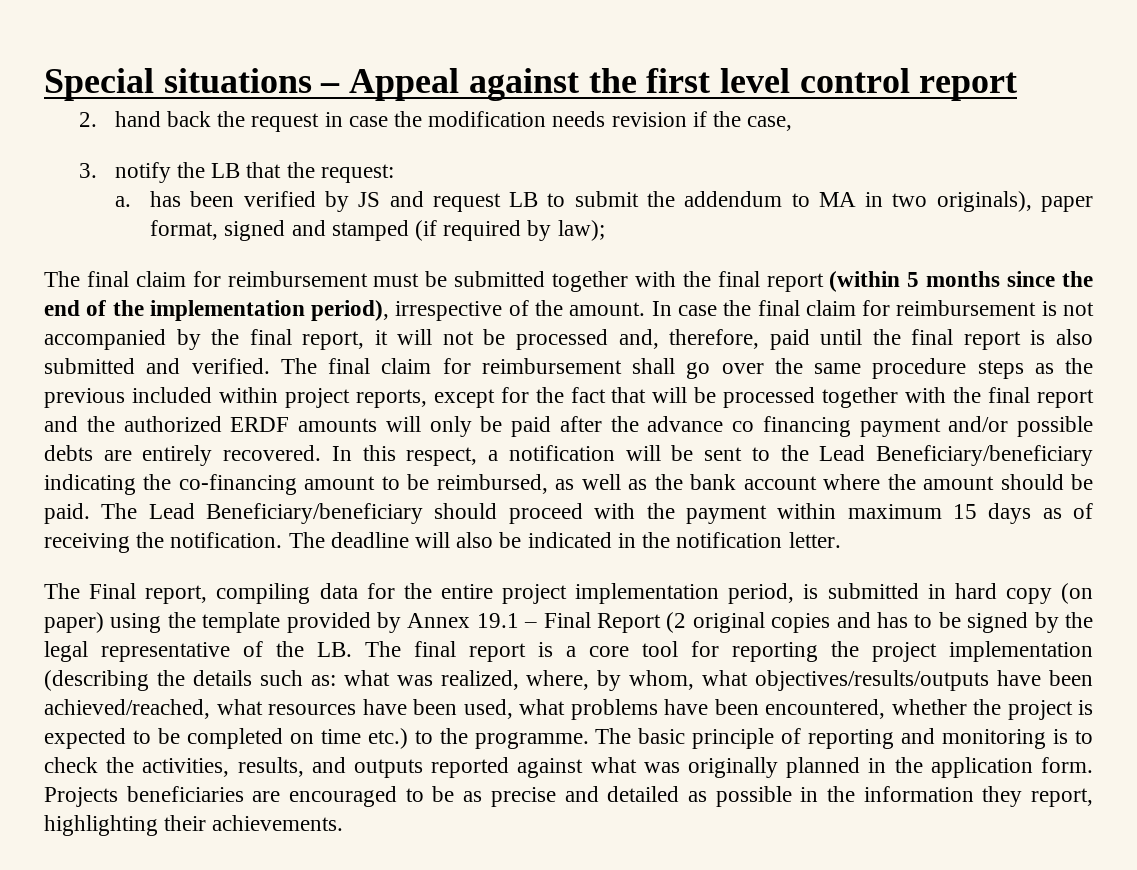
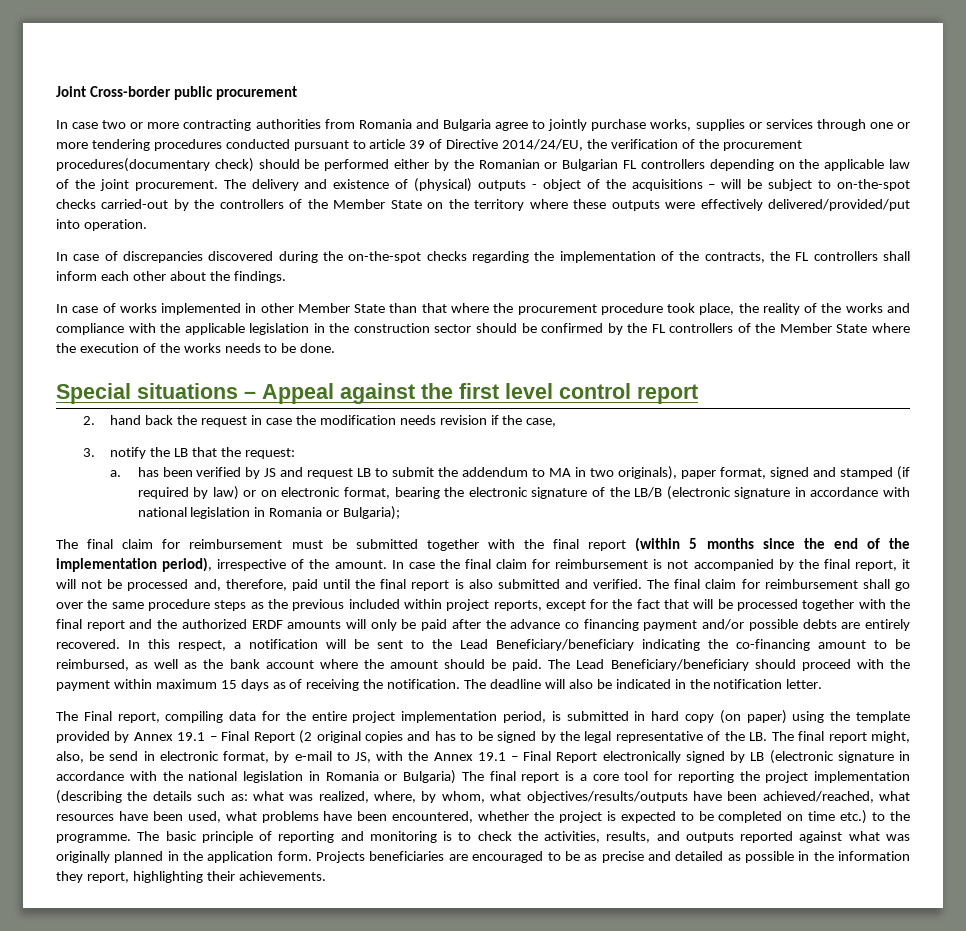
(44, 84) none -> [56,86,297,100] [56,119,910,131] [56,139,802,151] [56,158,911,172] [56,178,911,192] [56,199,911,211] [56,219,147,231] [56,251,911,263] [56,271,286,283] [56,303,910,315] [56,323,910,335] [56,343,336,353] Joint Cross-border public procurement // In case two or more contracting authorities from Romania and Bulgaria agree to jointly purchase works, supplies or services through one or more tendering procedures conducted pursuant to article 39 of Directive 2014/24/EU, the verification of the procurement procedures(documentary check) should be performed either by the Romanian or Bulgarian FL controllers depending on the applicable law of the joint procurement. The delivery and existence of (physical) outputs - object of the acquisitions – will be subject to on-the-spot checks carried-out by the controllers of the Member State on the territory where these outputs were effectively delivered/provided/put into operation. // In case of discrepancies discovered during the on-the-spot checks regarding the implementation of the contracts, the FL controllers shall inform each other about the findings. // In case of works implemented in other Member State than that where the procurement procedure took place, the reality of the works and compliance with the applicable legislation in the construction sector should be confirmed by the FL controllers of the Member State where the execution of the works needs to be done. //
[557,220,605,241] law); -> [212,486,910,500] [137,506,401,520] law) or on electronic format, bearing the electronic signature of the LB/B (electronic signature in accordance with national legislation in Romania or Bulgaria);
(526, 652) none -> [871,731,911,743] [56,750,911,764] [56,770,560,784] might, also, be send in electronic format, by e-mail to JS, with the Annex 19.1 – Final Report electronically signed by LB (electronic signature in accordance with the national legislation in Romania or Bulgaria) The final report

